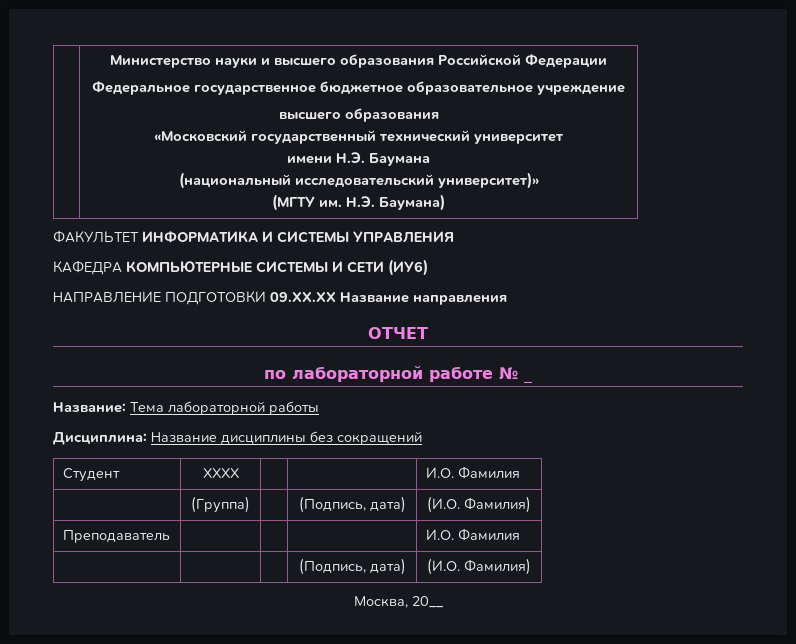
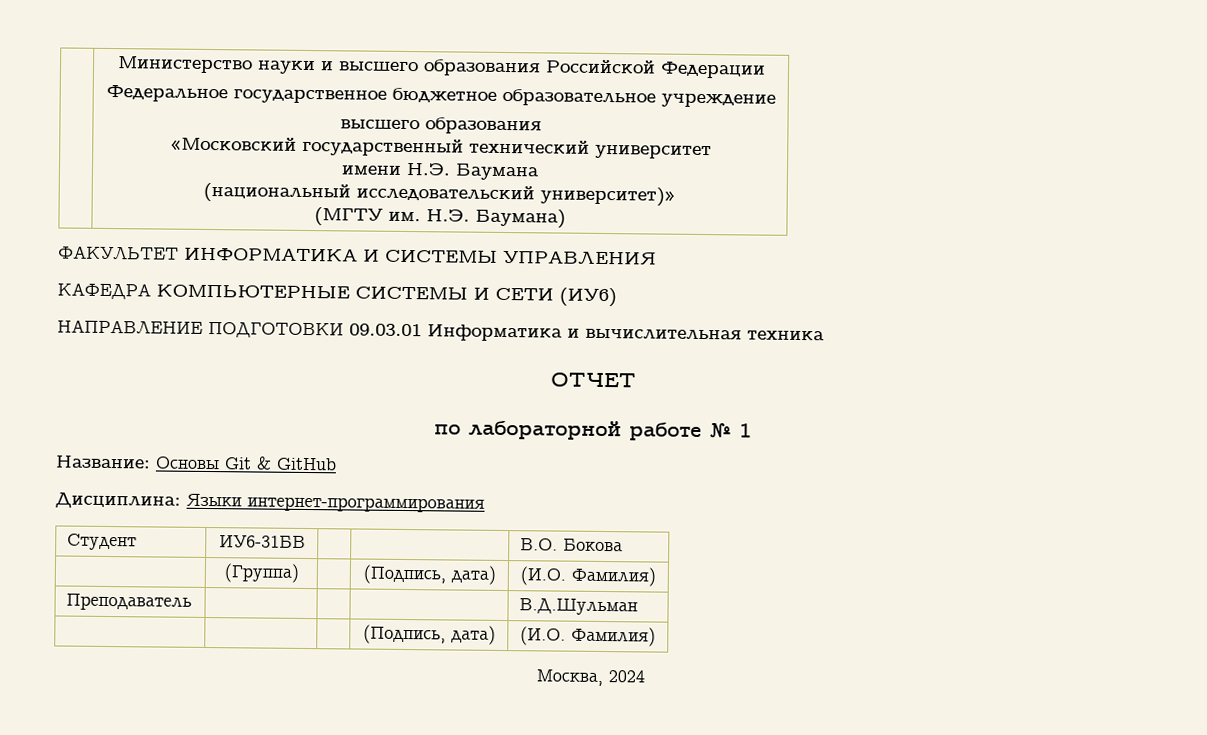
[270,292,507,305] 09.ХХ.ХХ Название направления -> [349,323,825,342] 09.03.01 Информатика и вычислительная техника
[524,379,532,383] _ -> [739,423,752,438] 1
[130,401,319,415] [53,431,422,445] [62,468,120,482] [202,468,240,478] [425,466,520,479] Тема лабораторной работы // Дисциплина: Название дисциплины без сокращений // Студент | ХХХХ | | | И.О. Фамилия -> [155,456,337,471] [55,492,485,513] [67,533,138,551] [218,535,306,548] [520,538,624,552] Основы Git & GitHub // Дисциплина: Языки интернет-программирования // Студент | ИУ6-31БВ | | | В.О. Бокова
[425,528,520,541] И.О. Фамилия -> [519,598,639,616] В.Д.Шульман
[411,596,444,608] 20__ -> [607,670,645,683] 2024

